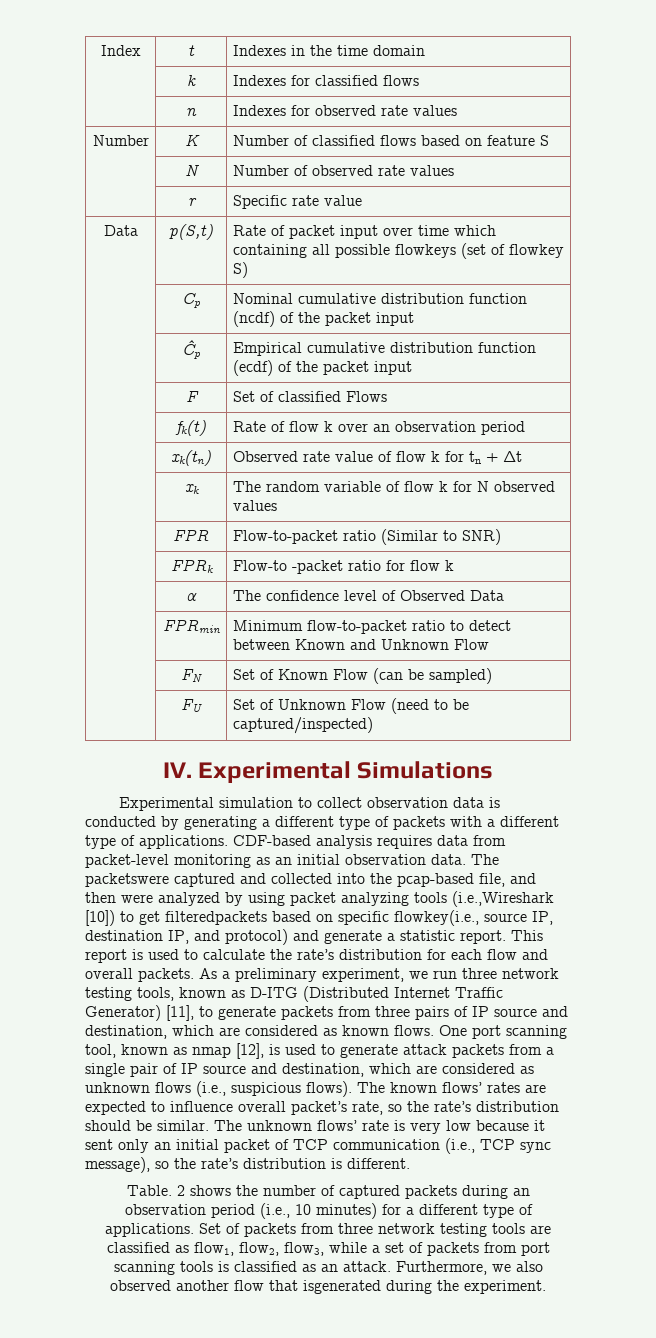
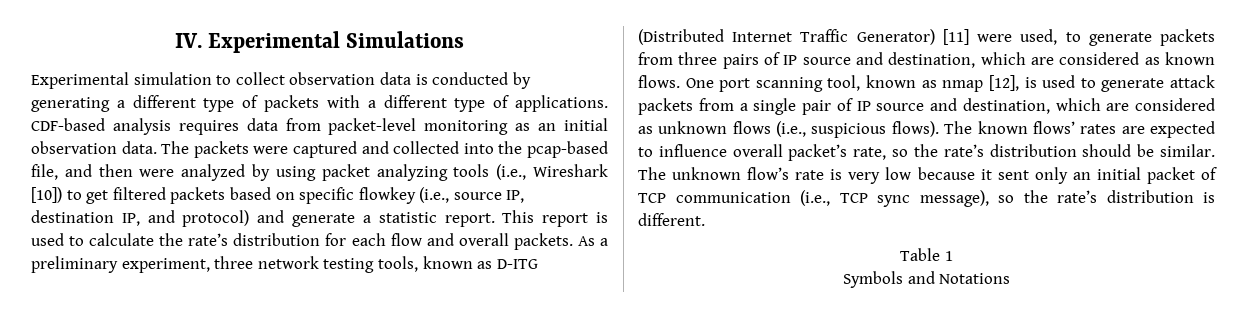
[100,45,141,56] [188,45,195,56] [232,45,425,56] [187,75,196,86] [232,75,419,86] [186,108,197,116] [232,105,457,116] [92,135,149,146] [184,134,200,146] [232,135,549,146] [184,164,200,176] [232,165,454,176] [187,198,197,206] [232,195,362,209] [103,225,138,236] [169,224,213,240] [232,225,496,239] [232,243,564,259] [232,262,248,278] [182,293,200,308] [232,293,527,304] [232,311,414,327] [182,340,200,359] [232,342,536,356] [232,360,412,376] [185,391,199,402] [232,391,387,402] [175,420,206,436] [232,421,525,435] [171,450,211,466] [232,451,522,464] [184,484,199,494] [232,481,555,492] [232,500,277,511] [173,529,209,541] [232,529,501,545] [170,559,213,573] [232,560,454,574] [186,593,197,601] [232,590,504,601] [162,619,221,634] [232,620,511,634] [232,639,489,650] [181,669,202,682] [232,668,492,684] [181,699,202,712] [232,698,469,714] [232,717,373,734] Index | t | Indexes in the time domain // | k | Indexes for classified flows // | n | Indexes for observed rate values // Number | K | Number of classified flows based on feature S // | N | Number of observed rate values // | r | Specific rate value // Data | p(S,t) | Rate of packet input over time which containing all possible flowkeys (set of flowkey S) // | Cp | Nominal cumulative distribution function (ncdf) of the packet input // | Ĉp | Empirical cumulative distribution function (ecdf) of the packet input // | F | Set of classified Flows // | fk(t) | Rate of flow k over an observation period // | xk(tn) | Observed rate value of flow k for tn + Δt // | xk | The random variable of flow k for N observed values // | FPR | Flow-to-packet ratio (Similar to SNR) // | FPRk | Flow-to -packet ratio for flow k // | α | The confidence level of Observed Data // | FPRmin | Minimum flow-to-packet ratio to detect between Known and Unknown Flow // | FN | Set of Known Flow (can be sampled) // | FU | Set of Unknown Flow (need to be captured/inspected) // -> (174, 40) none
[85,873,169,887] packetswere -> [193,141,289,158] packets were
[452,891,554,907] (i.e.,Wireshark -> [496,164,608,180] (i.e., Wireshark
[165,911,267,925] filteredpackets -> [112,187,226,204] filtered packets
[394,910,479,926] flowkey(i.e., -> [358,187,450,204] flowkey (i.e.,
[409,970,457,979] we run -> (210, 265) none
[166,1005,194,1021] [11], -> [942,29,1058,45] [11] were used,
[317,1120,357,1131] flows’ -> [747,167,790,180] flow’s
[126,1185,530,1199] [124,1203,533,1219] [105,1223,551,1237] [106,1242,550,1256] [113,1261,543,1275] [110,1280,546,1294] Table. 2 shows the number of captured packets during an observation period (i.e., 10 minutes) for a different type of applications. Set of packets from three network testing tools are classified as flow1, flow2, flow3, while a set of packets from port scanning tools is classified as an attack. Furthermore, we also observed another flow that isgenerated during the experiment. -> [900,248,953,261] [842,271,1011,288] Table 1 // Symbols and Notations

